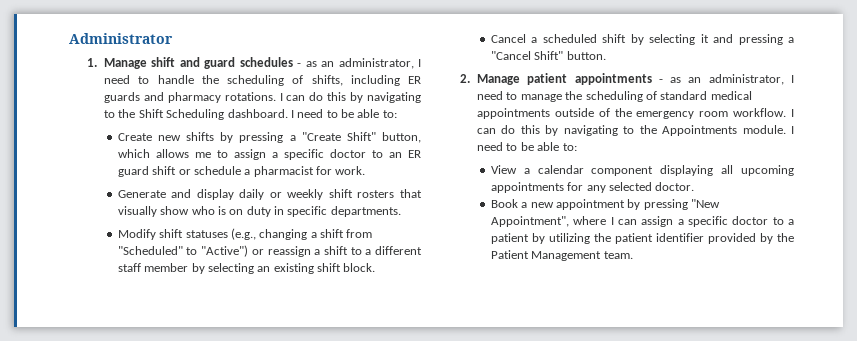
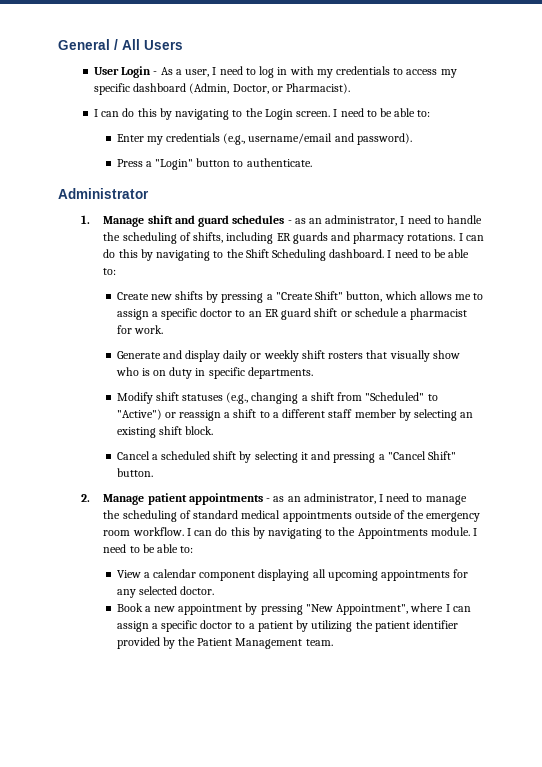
(69, 38) none -> [58,39,183,50] [93,66,457,78] [93,83,351,95] [93,108,431,120] [116,133,412,145] [116,158,312,170] General / All Users // User Login - As a user, I need to log in with my credentials to access my specific dashboard (Admin, Doctor, or Pharmacist). // I can do this by navigating to the Login screen. I need to be able to: // Enter my credentials (e.g., username/email and password). // Press a "Login" button to authenticate. //

